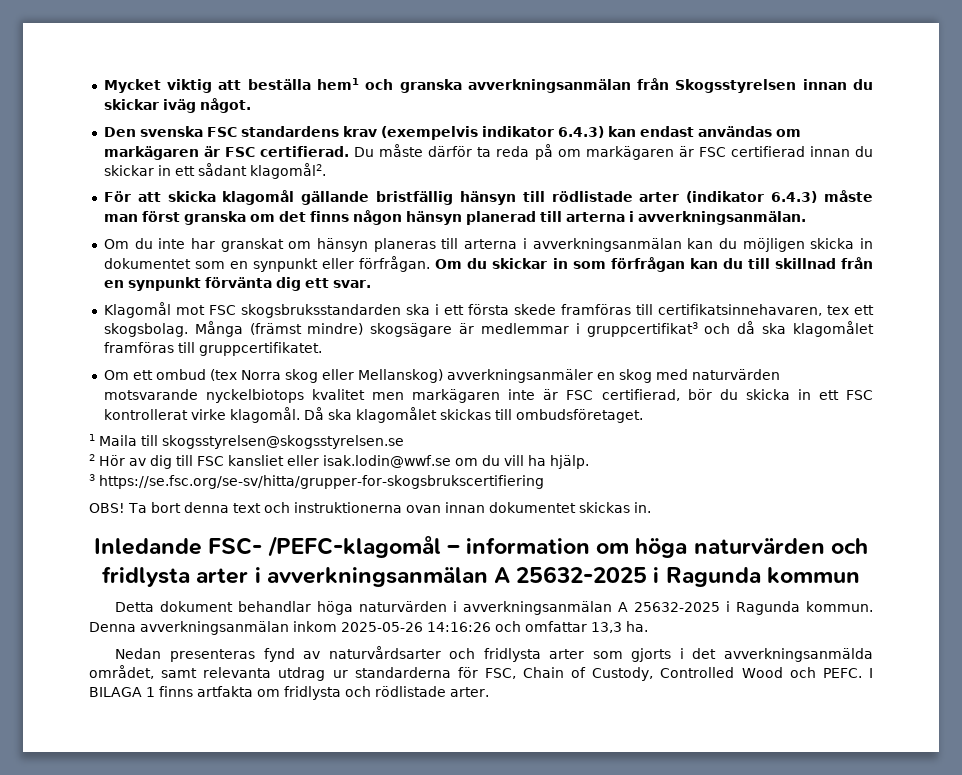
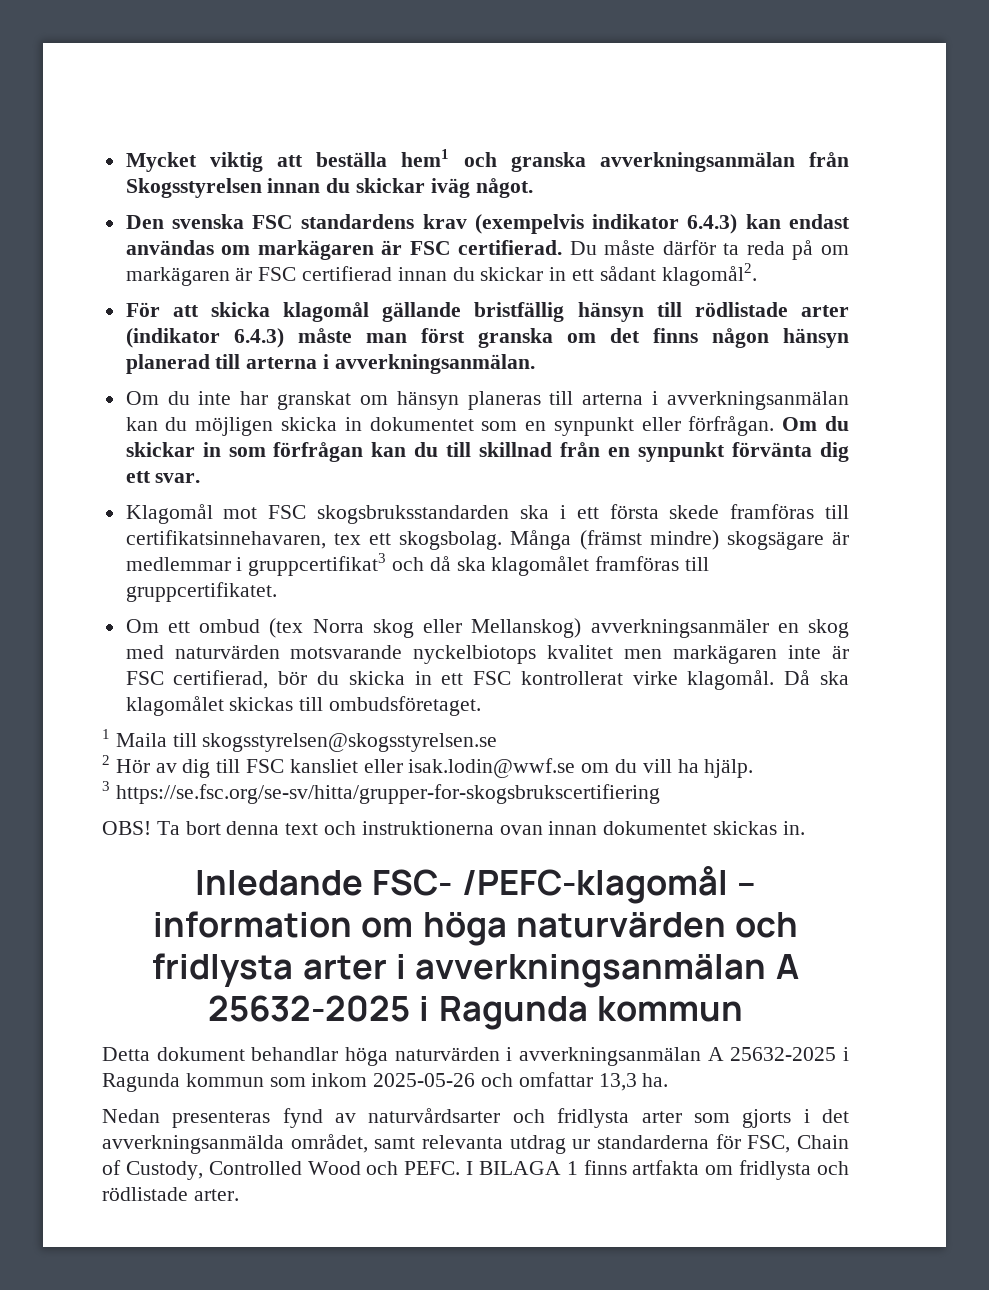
[806,601,874,612] [89,621,289,635] kommun. Denna avverkningsanmälan -> [185,1073,306,1087] kommun som
[427,622,491,632] 14:16:26 -> (476, 1080) none

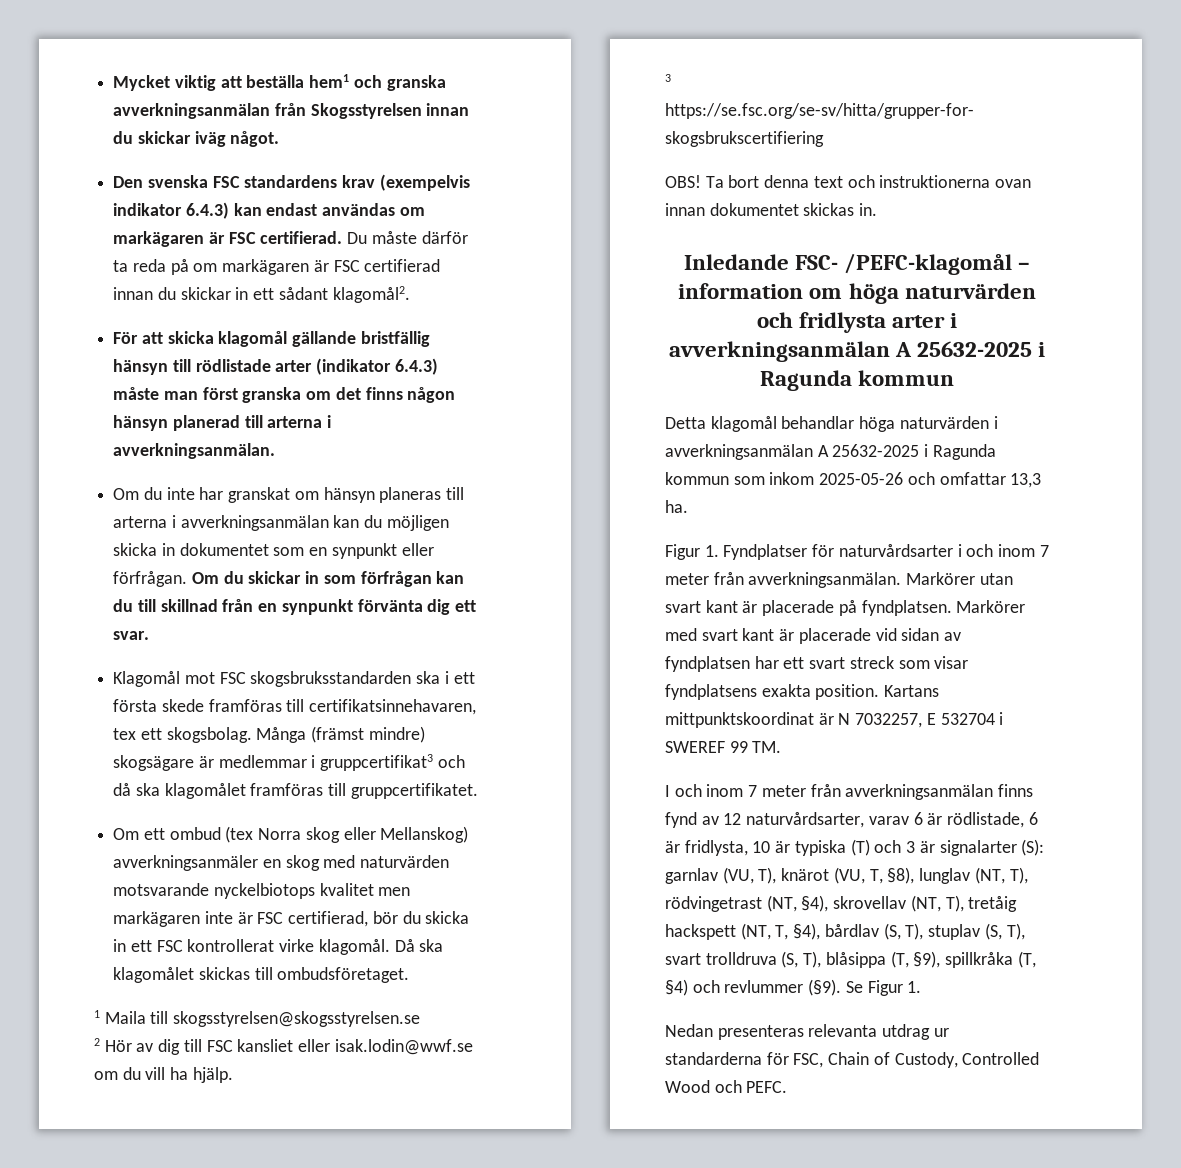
[156,1047,245,1061] dokument -> [710,416,777,432] klagomål
[102,1108,850,1128] [102,1134,416,1154] Nedan presenteras fynd av naturvårdsarter och fridlysta arter som gjorts i det avverkningsanmälda området, samt -> [665,544,1049,560] [665,572,1013,588] [665,600,1026,616] [665,628,962,644] [665,656,969,672] [665,684,940,700] [665,712,1004,728] [665,741,782,753] [665,784,1034,800] [665,812,1038,828] [665,839,1045,856] [665,867,1028,884] [665,895,1018,912] [665,923,1025,940] [665,951,1036,968] [665,979,922,996] [665,1024,804,1040] Figur 1. Fyndplatser för naturvårdsarter i och inom 7 meter från avverkningsanmälan. Markörer utan svart kant är placerade på fyndplatsen. Markörer med svart kant är placerade vid sidan av fyndplatsen har ett svart streck som visar fyndplatsens exakta position. Kartans mittpunktskoordinat är N 7032257, E 532704 i SWEREF 99 TM. // I och inom 7 meter från avverkningsanmälan finns fynd av 12 naturvårdsarter, varav 6 är rödlistade, 6 är fridlysta, 10 är typiska (T) och 3 är signalarter (S): garnlav (VU, T), knärot (VU, T, §8), lunglav (NT, T), rödvingetrast (NT, §4), skrovellav (NT, T), tretåig hackspett (NT, T, §4), bårdlav (S, T), stuplav (S, T), svart trolldruva (S, T), blåsippa (T, §9), spillkråka (T, §4) och revlummer (§9). Se Figur 1. // Nedan presenteras
[466,1160,849,1180] [102,1187,239,1201] I BILAGA 1 finns artfakta om fridlysta och rödlistade arter. -> (788, 1087) none

